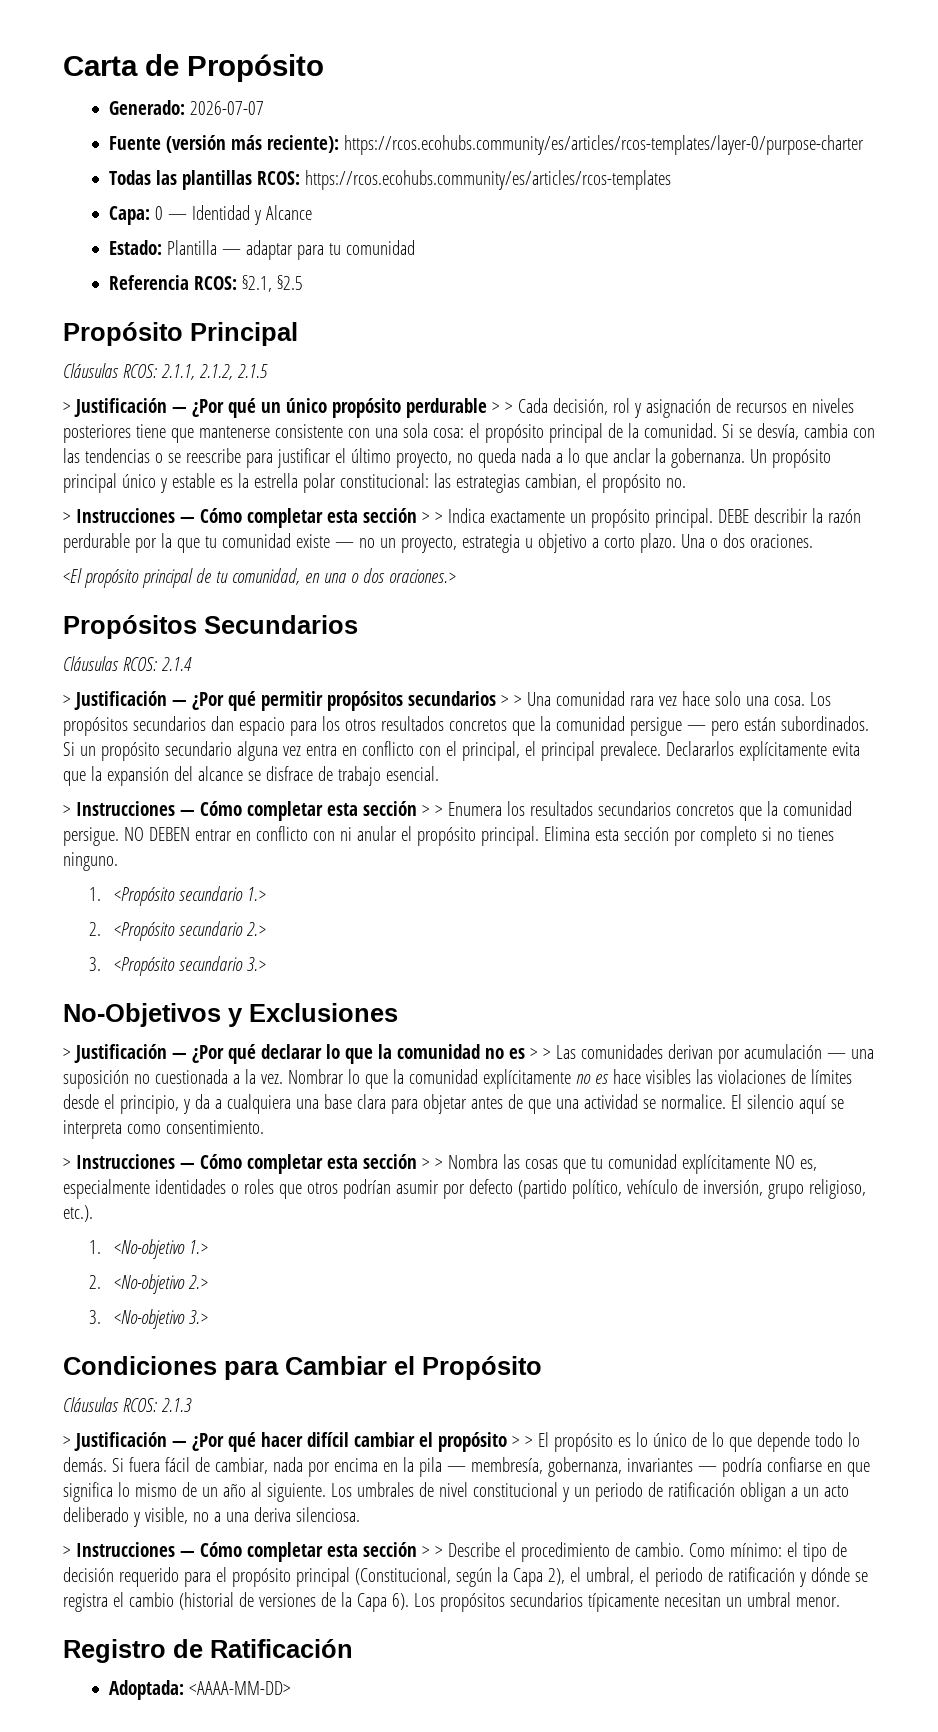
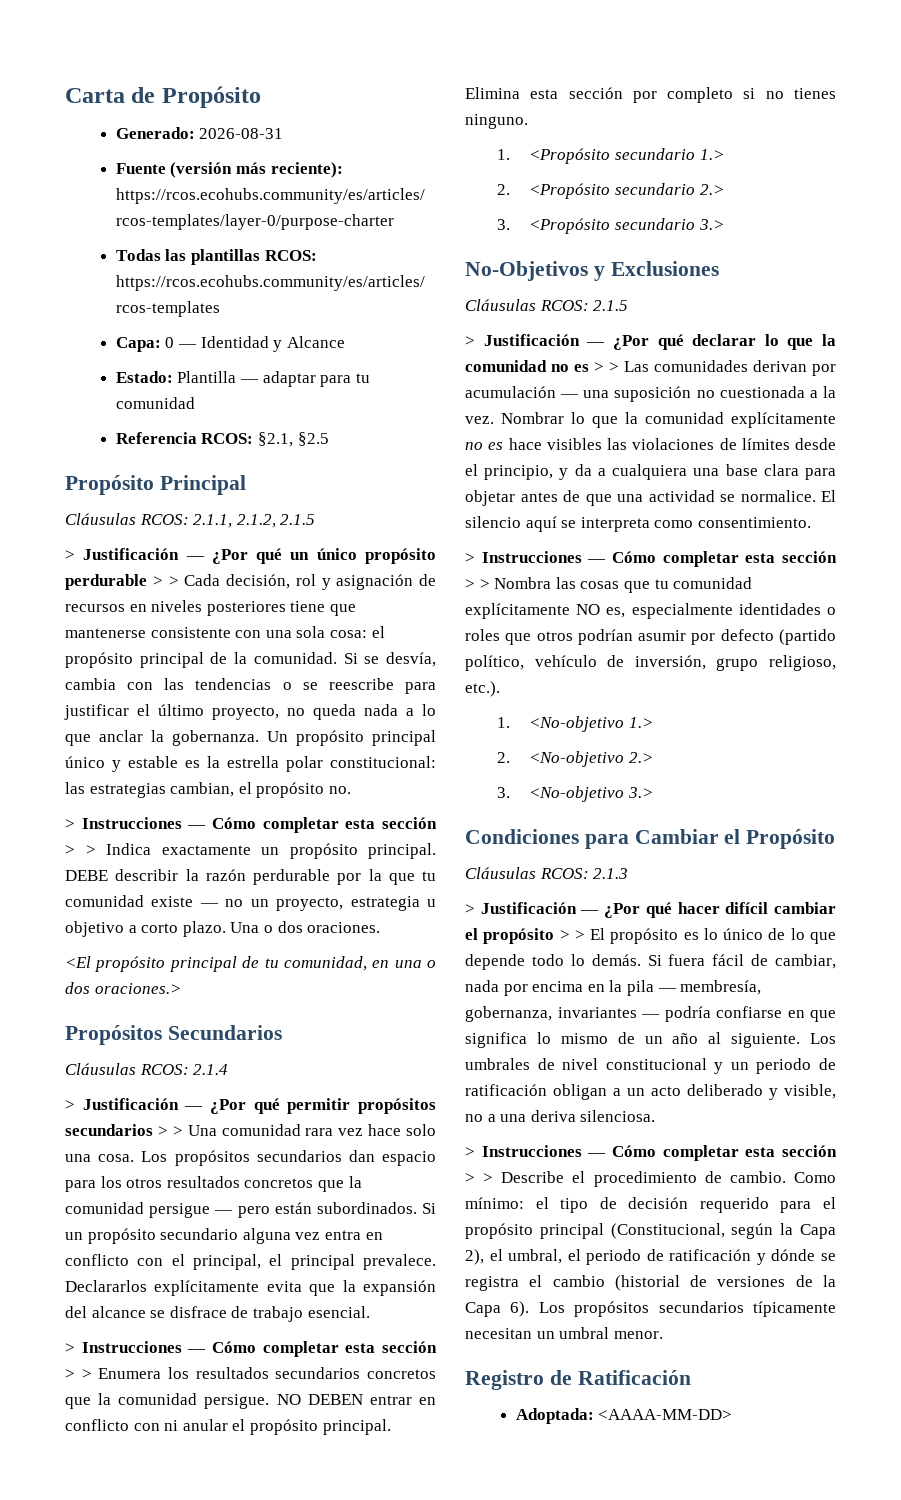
[189,101,264,115] 2026-07-07 -> [199,128,284,139] 2026-08-31
(398, 1012) none -> [465,299,629,311] // Cláusulas RCOS: 2.1.5

